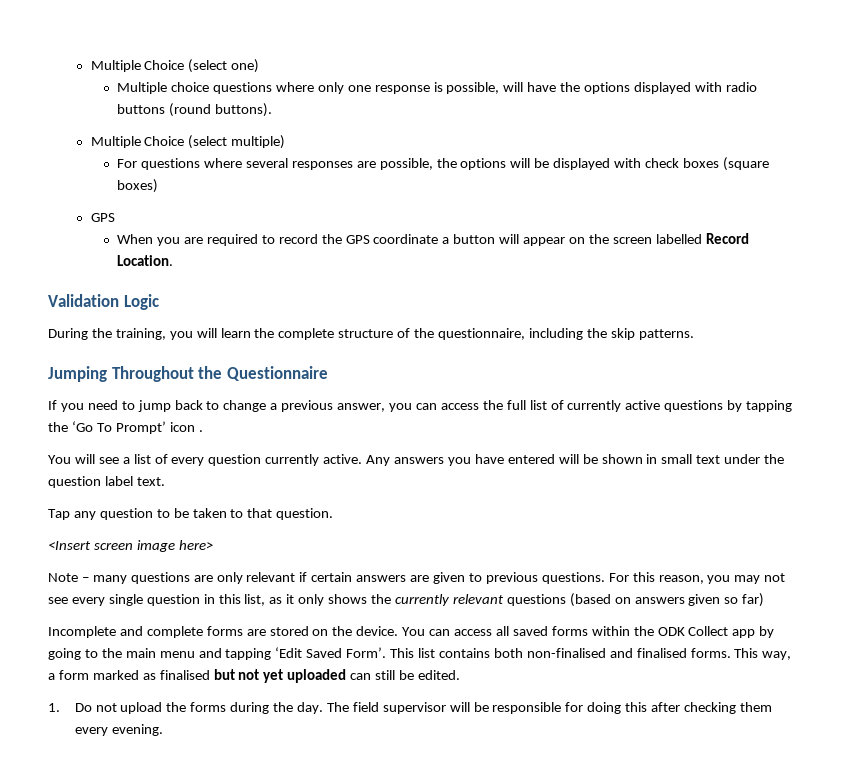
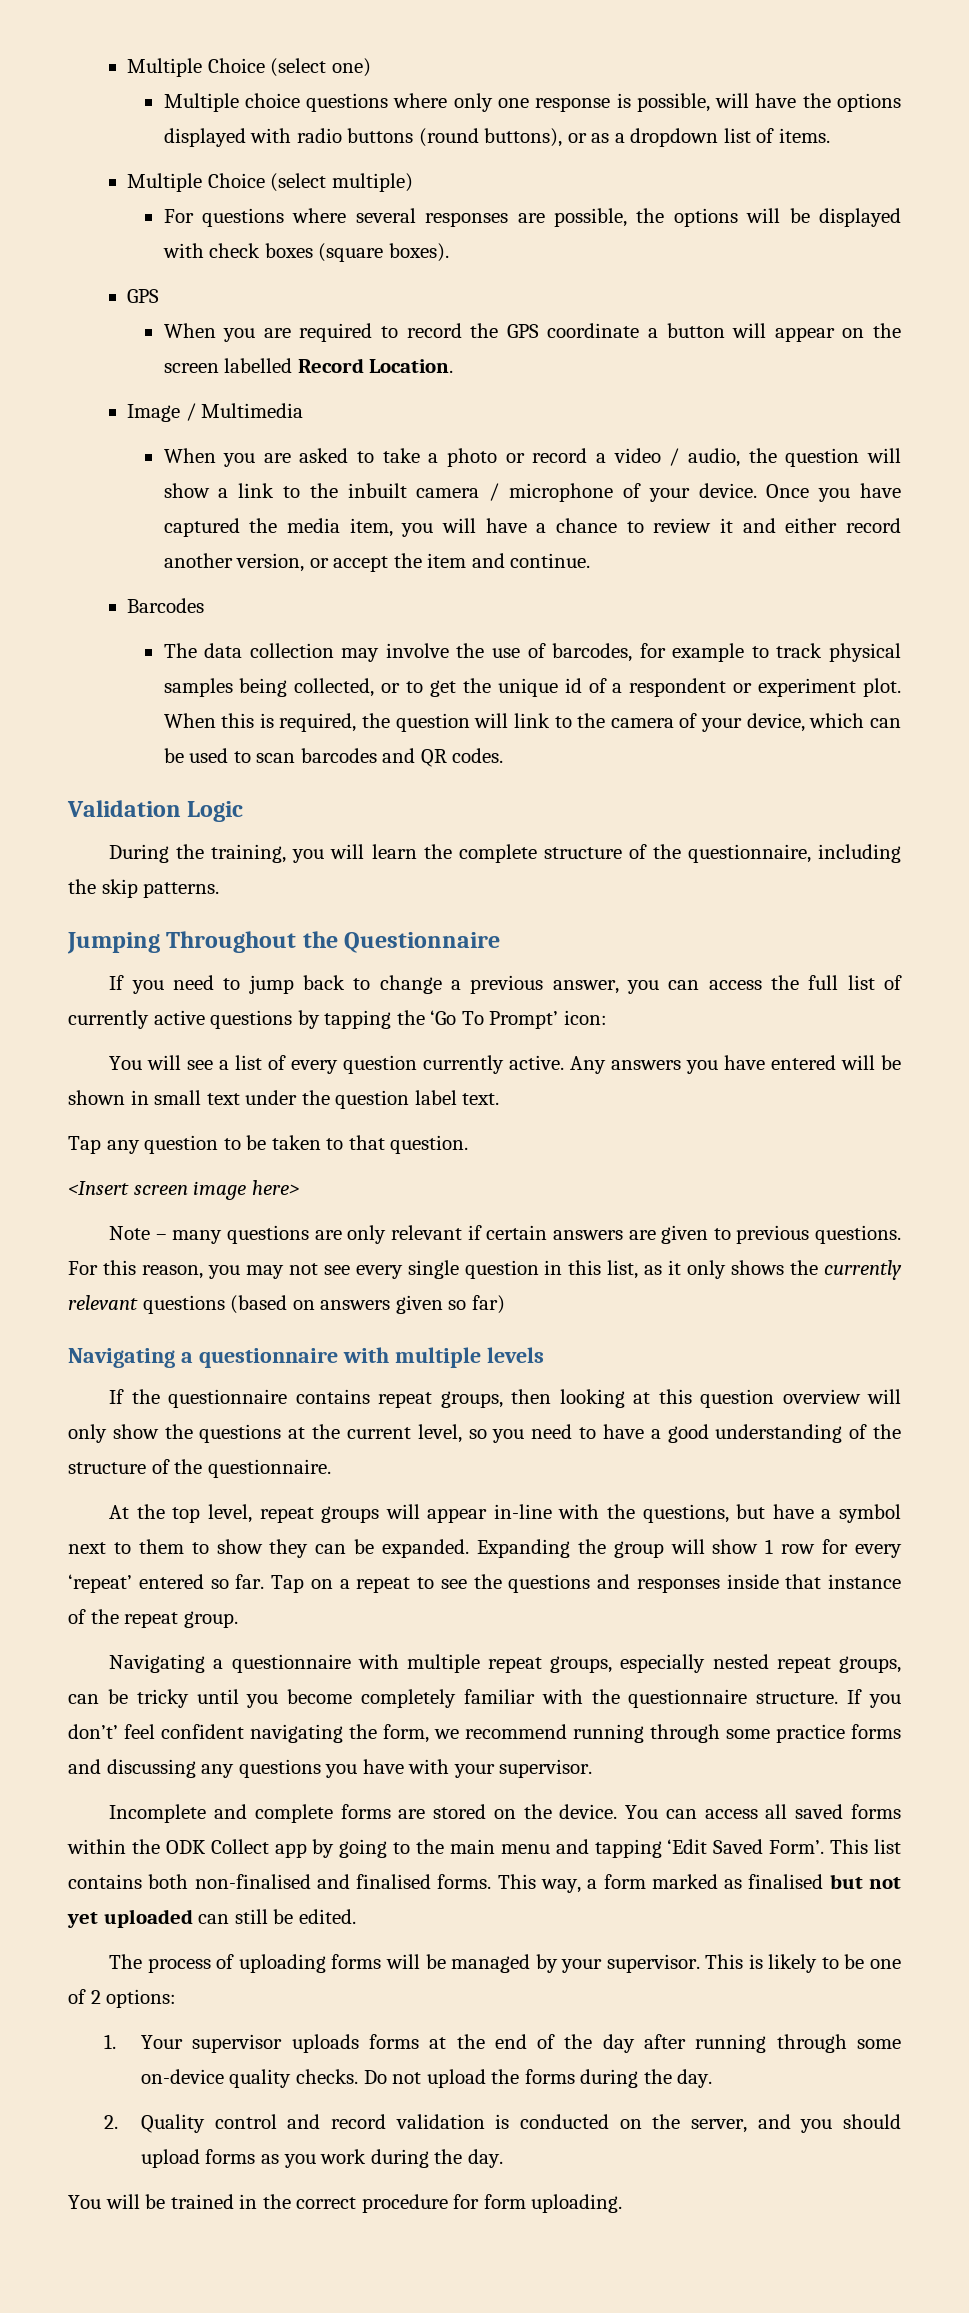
[214,103,272,117] buttons). -> [484,128,830,147] buttons), or as a dropdown list of items.
[117,179,159,193] boxes) -> [388,243,449,262] boxes).
(174, 260) none -> [127,403,304,422] [163,448,901,467] [163,483,901,502] [163,518,902,537] [163,553,591,572] [127,598,205,613] [163,643,901,662] [163,678,901,697] [163,713,902,732] [163,748,504,767] // Image / Multimedia // When you are asked to take a photo or record a video / audio, the question will show a link to the inbuilt camera / microphone of your device. Once you have captured the media item, you will have a chance to review it and either record another version, or accept the item and continue. // Barcodes // The data collection may involve the use of barcodes, for example to track physical samples being collected, or to get the unique id of a respondent or experiment plot. When this is required, the question will link to the camera of your device, which can be used to scan barcodes and QR codes.
[169,422,203,432] icon . -> [563,1010,607,1025] icon:
(765, 600) none -> [68,1347,544,1368] [109,1389,902,1408] [68,1424,902,1443] [68,1459,331,1478] [109,1504,902,1523] [68,1539,902,1558] [68,1574,901,1593] [68,1609,238,1628] [109,1654,901,1673] [68,1689,901,1708] [68,1724,901,1743] [68,1759,593,1778] // Navigating a questionnaire with multiple levels // If the questionnaire contains repeat groups, then looking at this question overview will only show the questions at the current level, so you need to have a good understanding of the structure of the questionnaire. // At the top level, repeat groups will appear in-line with the questions, but have a symbol next to them to show they can be expanded. Expanding the group will show 1 row for every ‘repeat’ entered so far. Tap on a repeat to see the questions and responses inside that instance of the repeat group. // Navigating a questionnaire with multiple repeat groups, especially nested repeat groups, can be tricky until you become completely familiar with the questionnaire structure. If you don’t’ feel confident navigating the form, we recommend running through some practice forms and discussing any questions you have with your supervisor.
[48,703,60,712] 1. -> [109,1954,902,1973] [68,1989,177,2008] [104,2034,901,2053] [140,2069,359,2088] The process of uploading forms will be managed by your supervisor. This is likely to be one of 2 options: // 1. Your supervisor uploads forms at the end of the day after running through some on-device quality checks.
[326,702,772,714] [74,724,163,736] The field supervisor will be responsible for doing this after checking them every evening. -> [104,2114,901,2133] [140,2149,503,2168] [68,2194,623,2213] // 2. Quality control and record validation is conducted on the server, and you should upload forms as you work during the day. // You will be trained in the correct procedure for form uploading.

